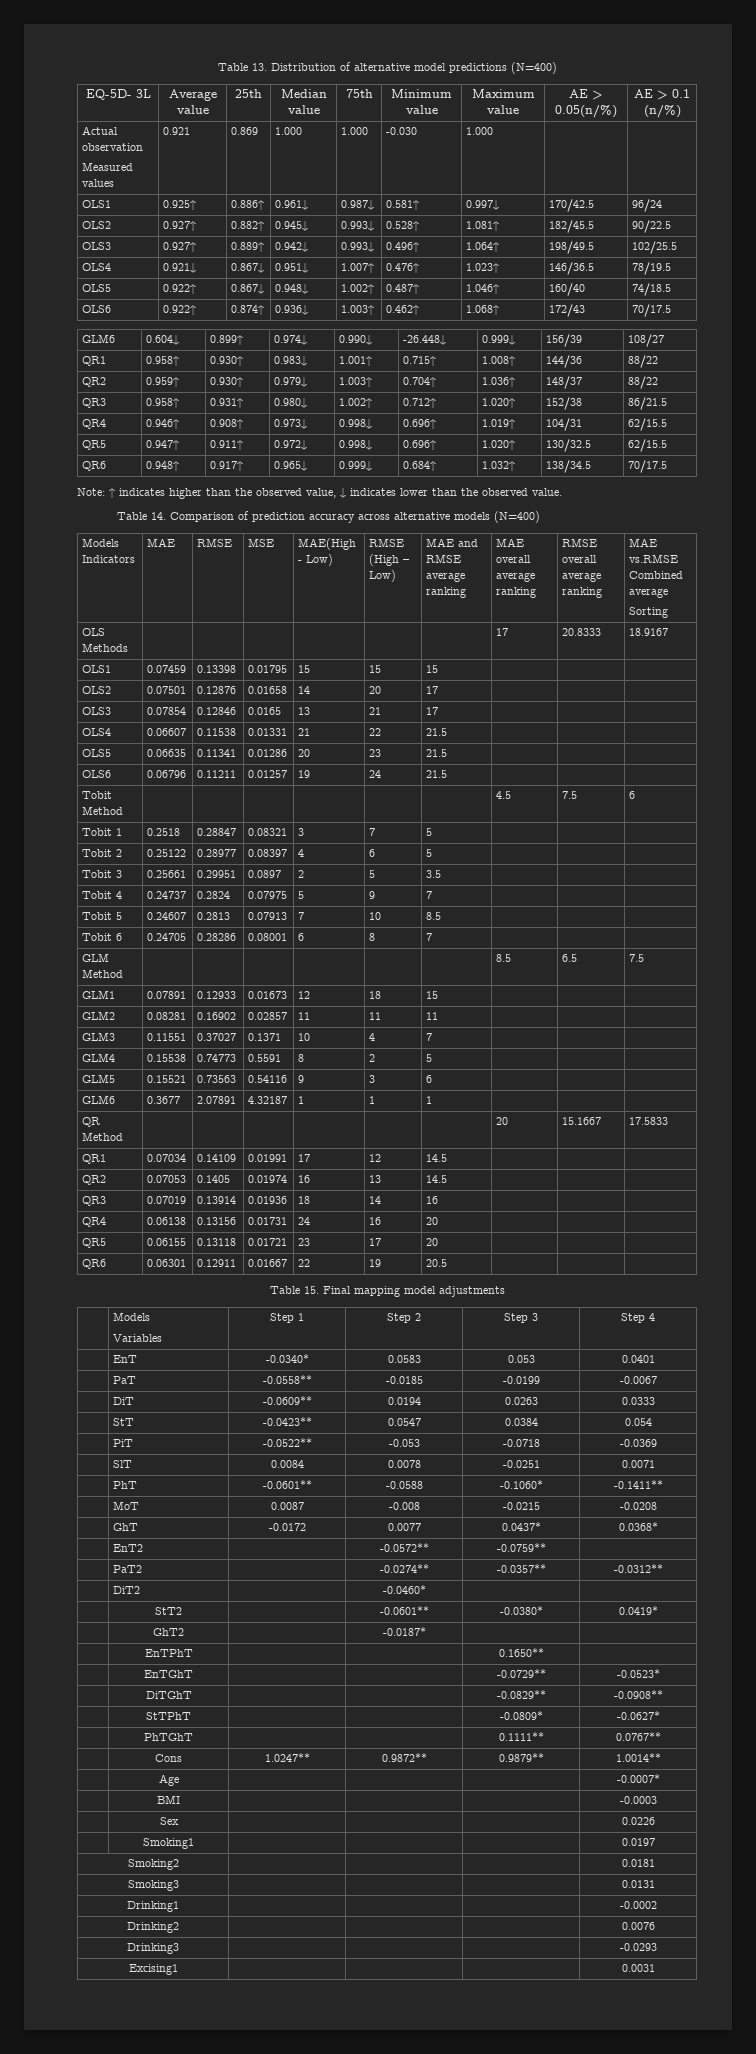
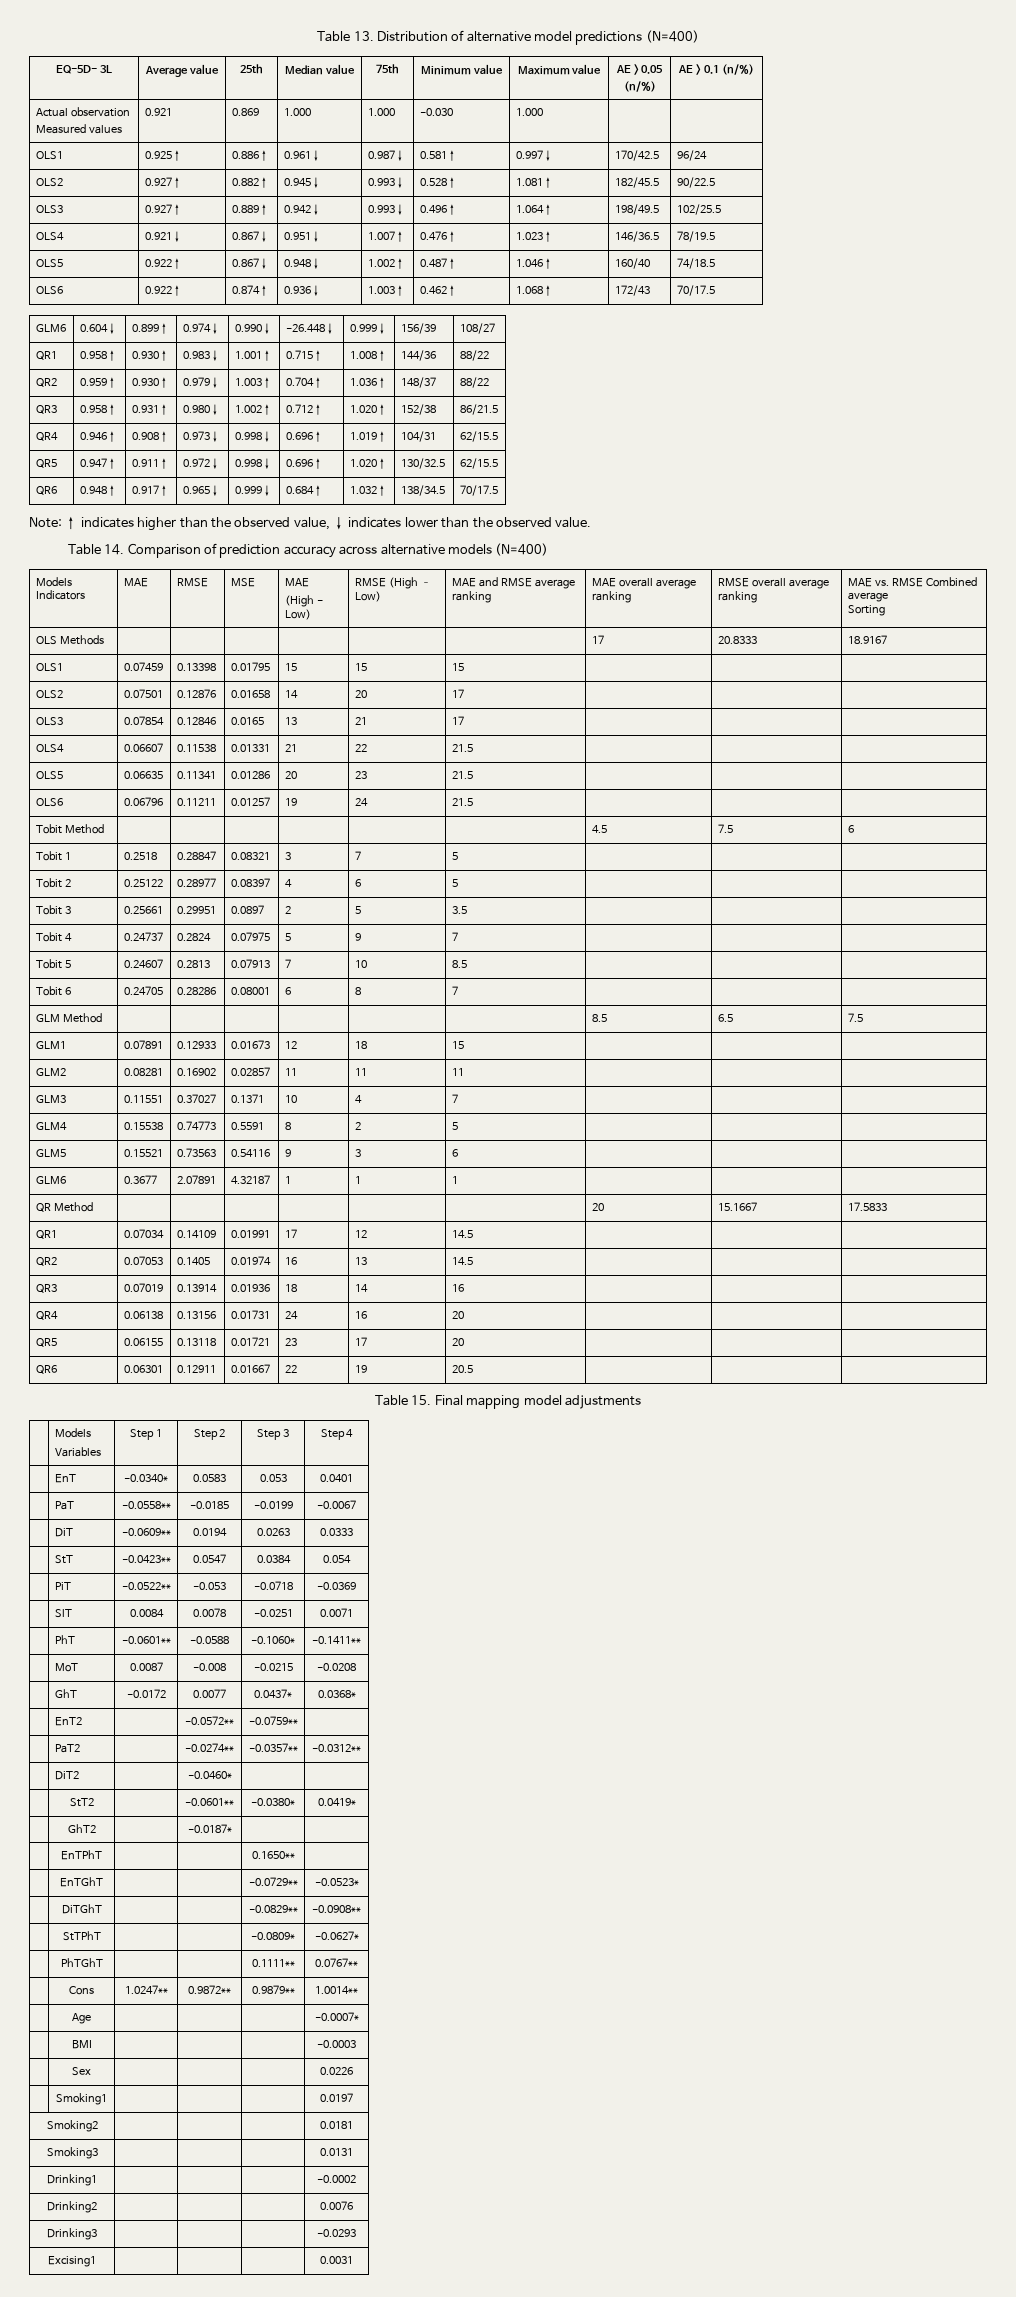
[555,105,617,118] 0.05(n/%) -> [641,65,664,74] [623,81,656,92] 0.05 // (n/%)
[298,538,357,550] MAE(High -> [284,578,309,587] [284,595,314,607] MAE // (High
[629,554,679,563] vs.RMSE -> [874,578,923,587] vs. RMSE

